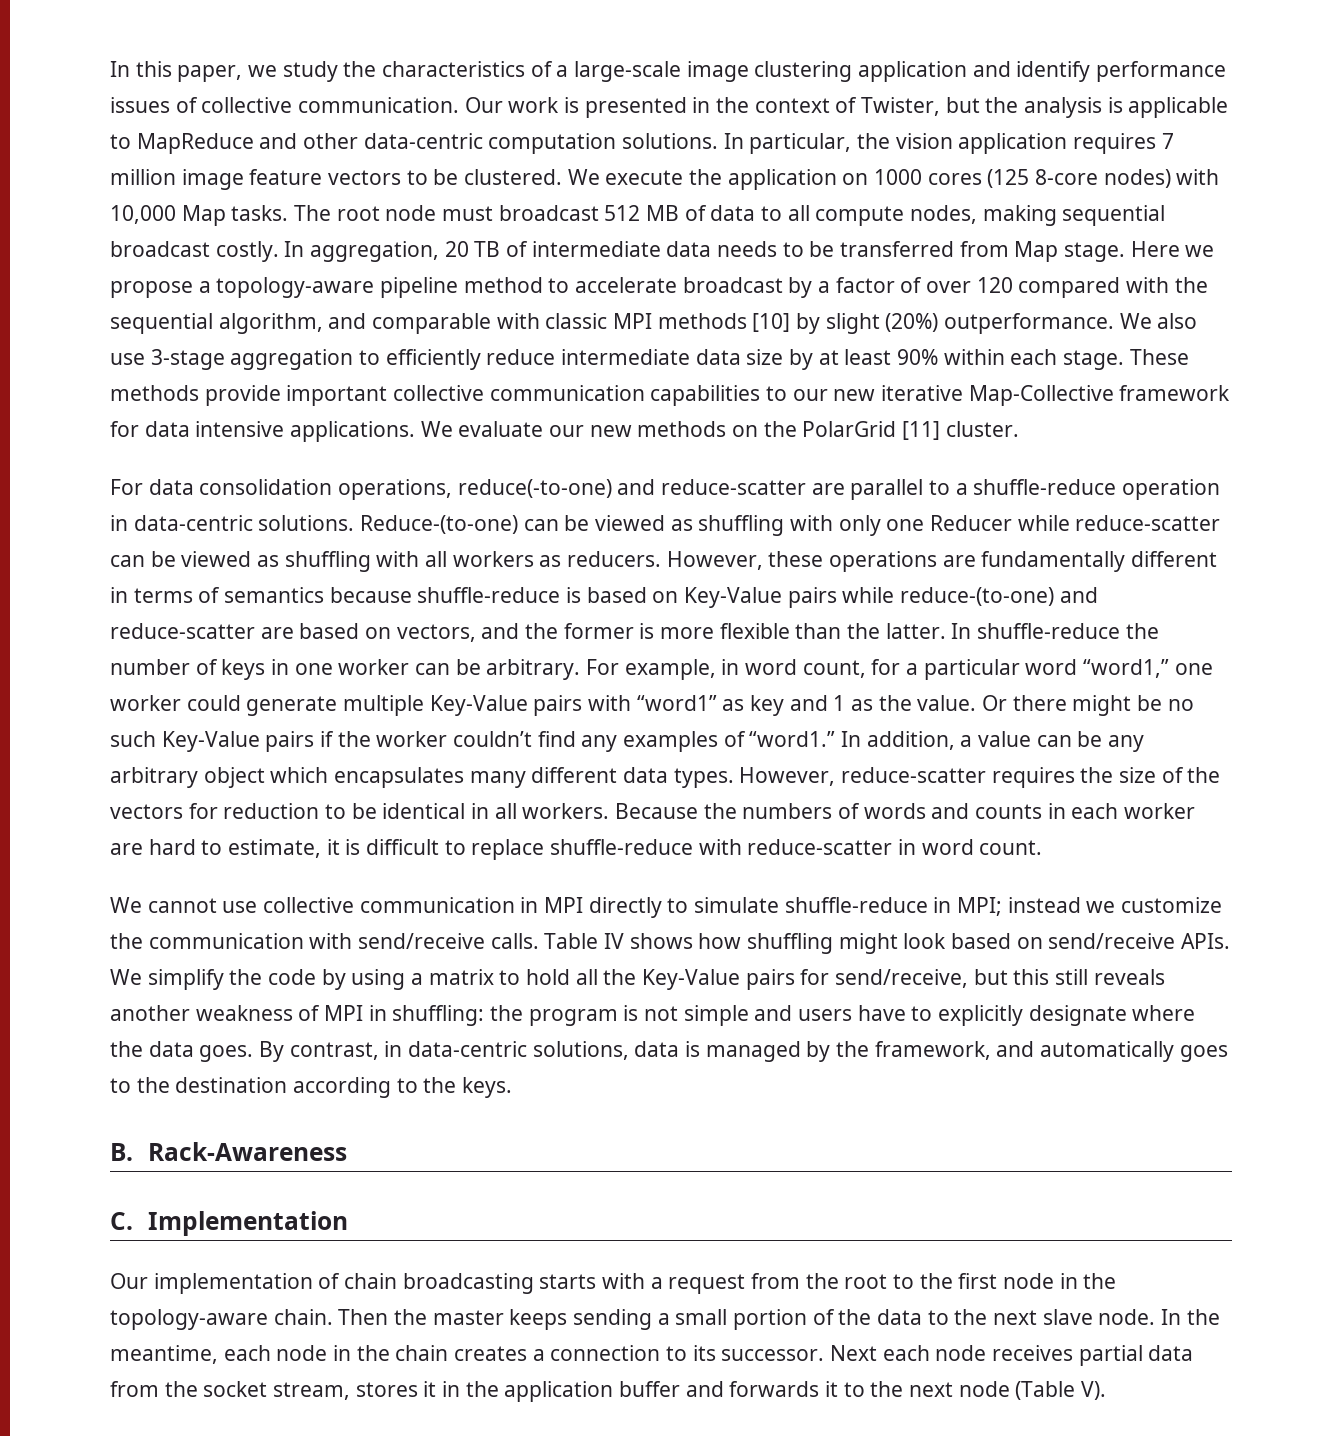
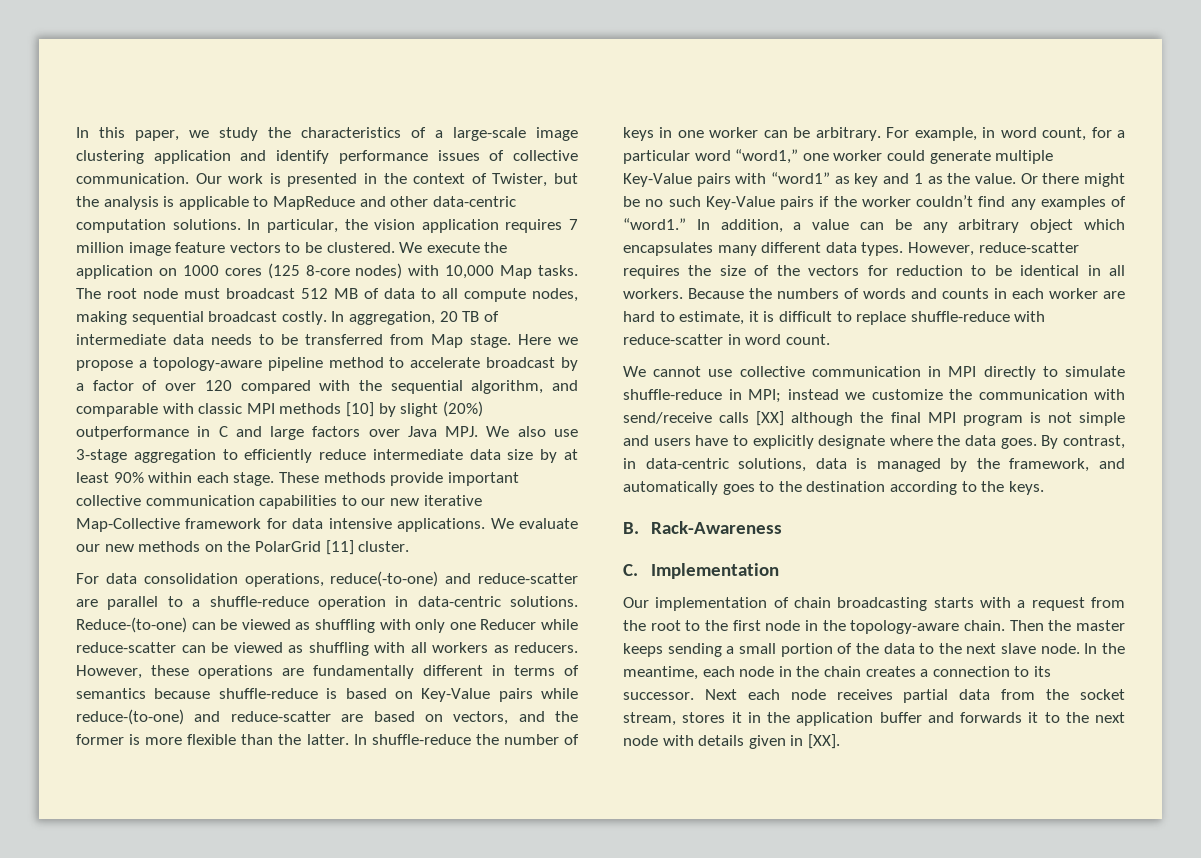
[944,313,1115,334] outperformance. -> [76,426,479,440] outperformance in C and large factors over Java MPJ.
[490,933,1231,954] [110,969,1165,990] [110,1005,524,1026] calls. Table IV shows how shuffling might look based on send/receive APIs. We simplify the code by using a matrix to hold all the Key-Value pairs for send/receive, but this still reveals another weakness of MPI in shuffling: the -> [719,411,956,426] calls [XX] although the final MPI
[1015,1381,1107,1400] (Table V). -> [662,734,840,749] with details given in [XX].

